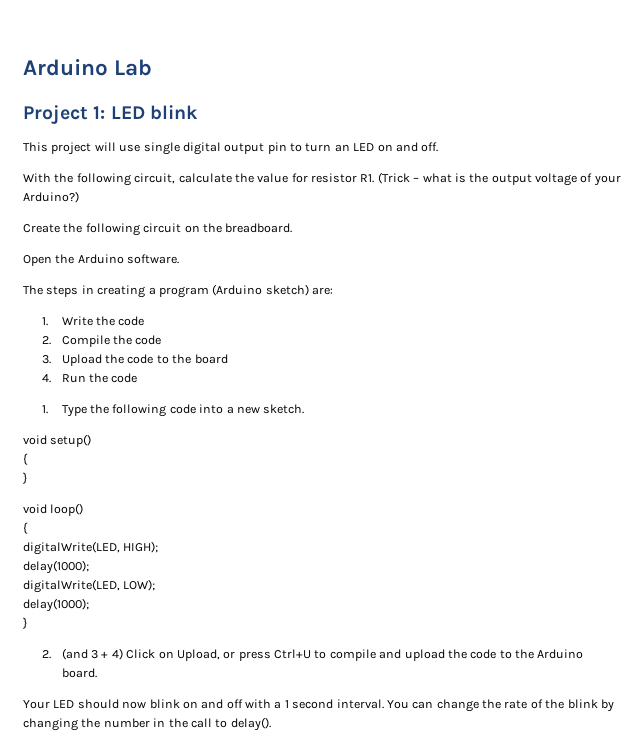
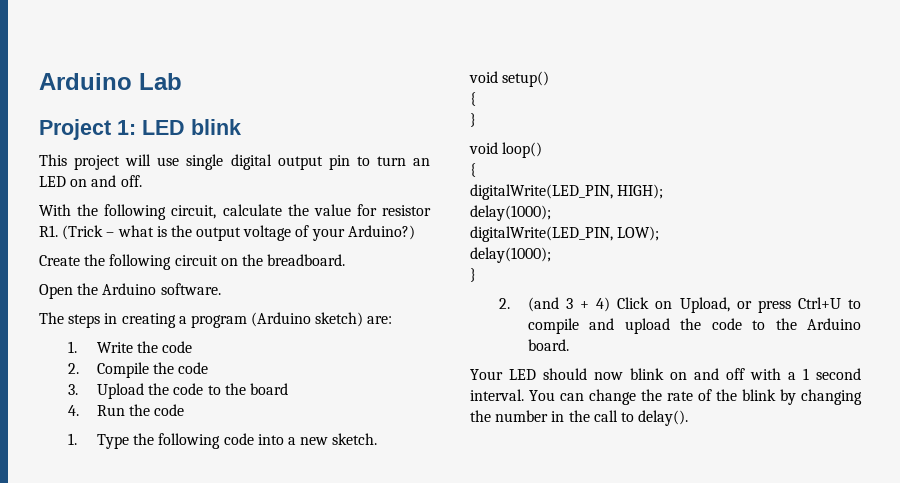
[23,541,120,555] digitalWrite(LED, -> [470,184,613,200] digitalWrite(LED_PIN,
[23,579,120,593] digitalWrite(LED, -> [470,226,613,242] digitalWrite(LED_PIN,

